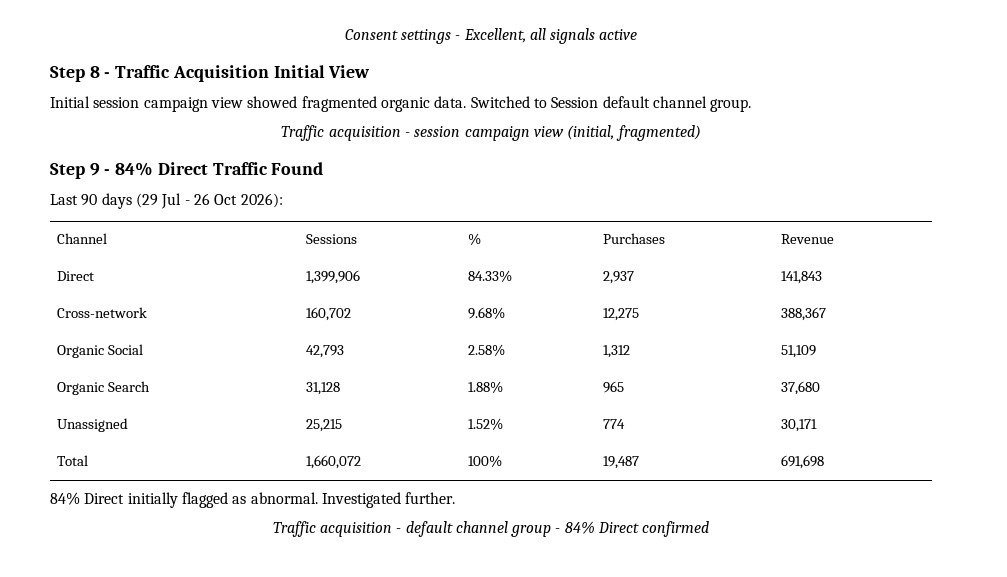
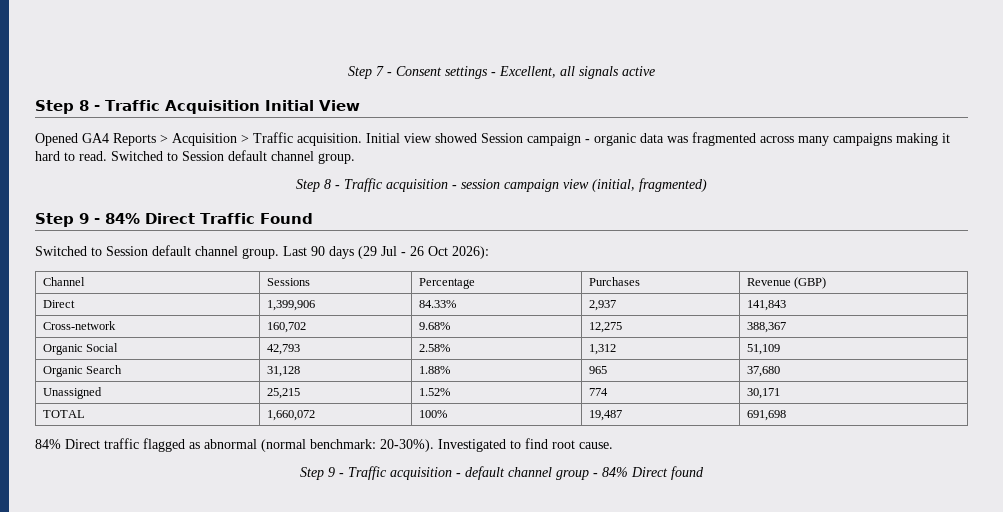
(344, 34) none -> [348,66,392,79] Step 7 -
[50,96,467,112] Initial session campaign view showed fragmented organic data. -> [35,132,950,146] [35,151,107,161] Opened GA4 Reports > Acquisition > Traffic acquisition. Initial view showed Session campaign - organic data was fragmented across many campaigns making it hard to read.
(752, 105) none -> [296,179,340,192] Step 8 -
(324, 168) none -> [35,245,279,259] Switched to Session default channel group.
[467,233,481,245] % -> [418,278,475,289] Percentage
(834, 239) none -> [794,277,827,289] (GBP)
[56,455,88,466] Total -> [42,410,85,418] TOTAL
[127,492,178,508] initially -> [104,438,139,449] traffic
[250,492,456,508] abnormal. Investigated further. // -> [204,438,613,452] [300,467,344,480] abnormal (normal benchmark: 20-30%). Investigated to find root cause. // Step 9 -
[642,521,710,537] confirmed -> [671,466,704,480] found

